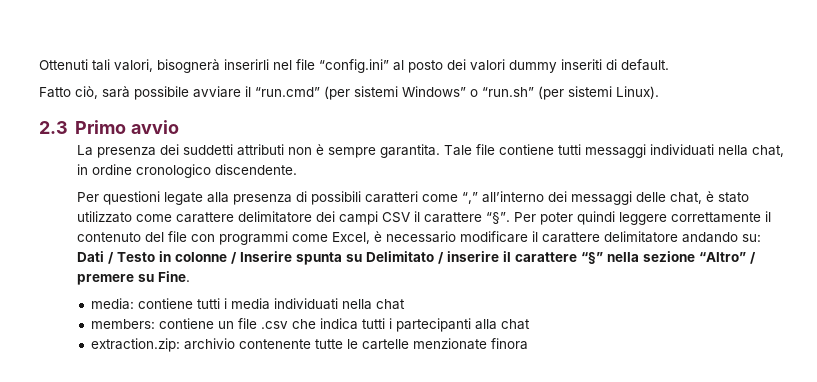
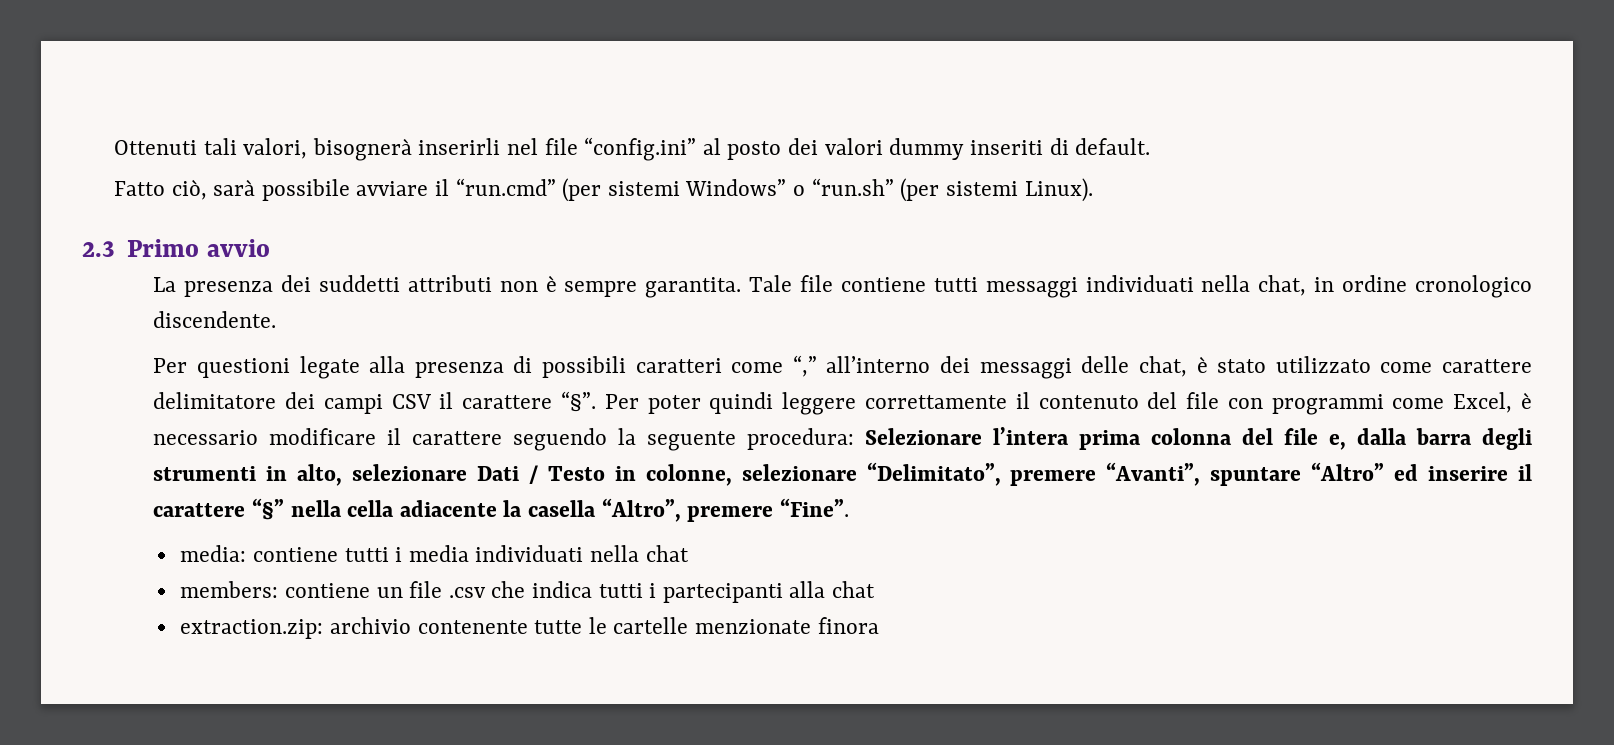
[603,231,761,243] [76,251,444,265] delimitatore andando su: Dati / Testo in colonne / Inserire spunta su Delimitato / -> [513,427,1533,451] [153,462,1419,486] seguendo la seguente procedura: Selezionare l’intera prima colonna del file e, dalla barra degli strumenti in alto, selezionare Dati / Testo in colonne, selezionare “Delimitato”, premere “Avanti”, spuntare “Altro” ed
[642,251,756,264] [76,271,190,285] sezione “Altro” / premere su Fine. -> [347,498,849,522] cella adiacente la casella “Altro”, premere “Fine”.

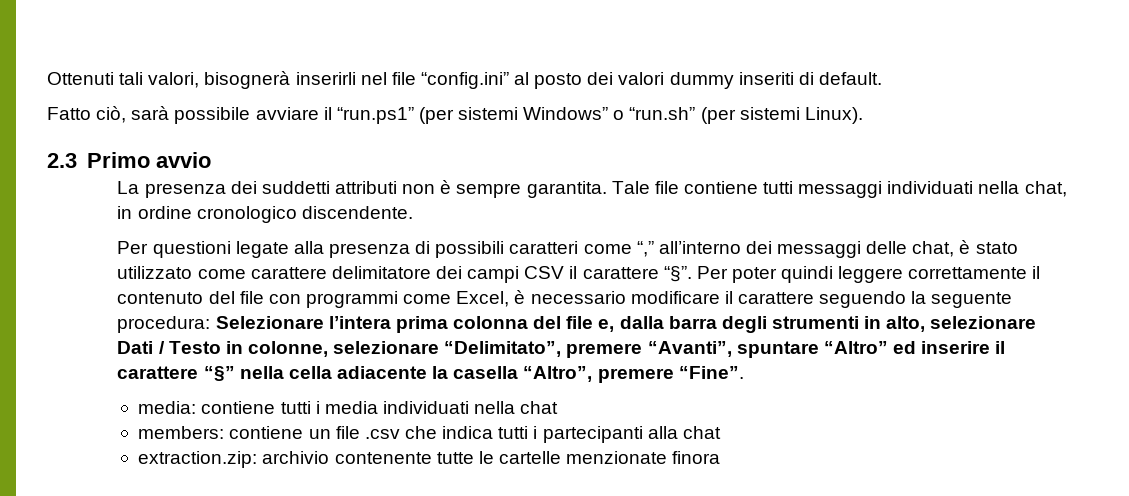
[455,178,556,196] “run.cmd” -> [336,107,414,124] “run.ps1”

